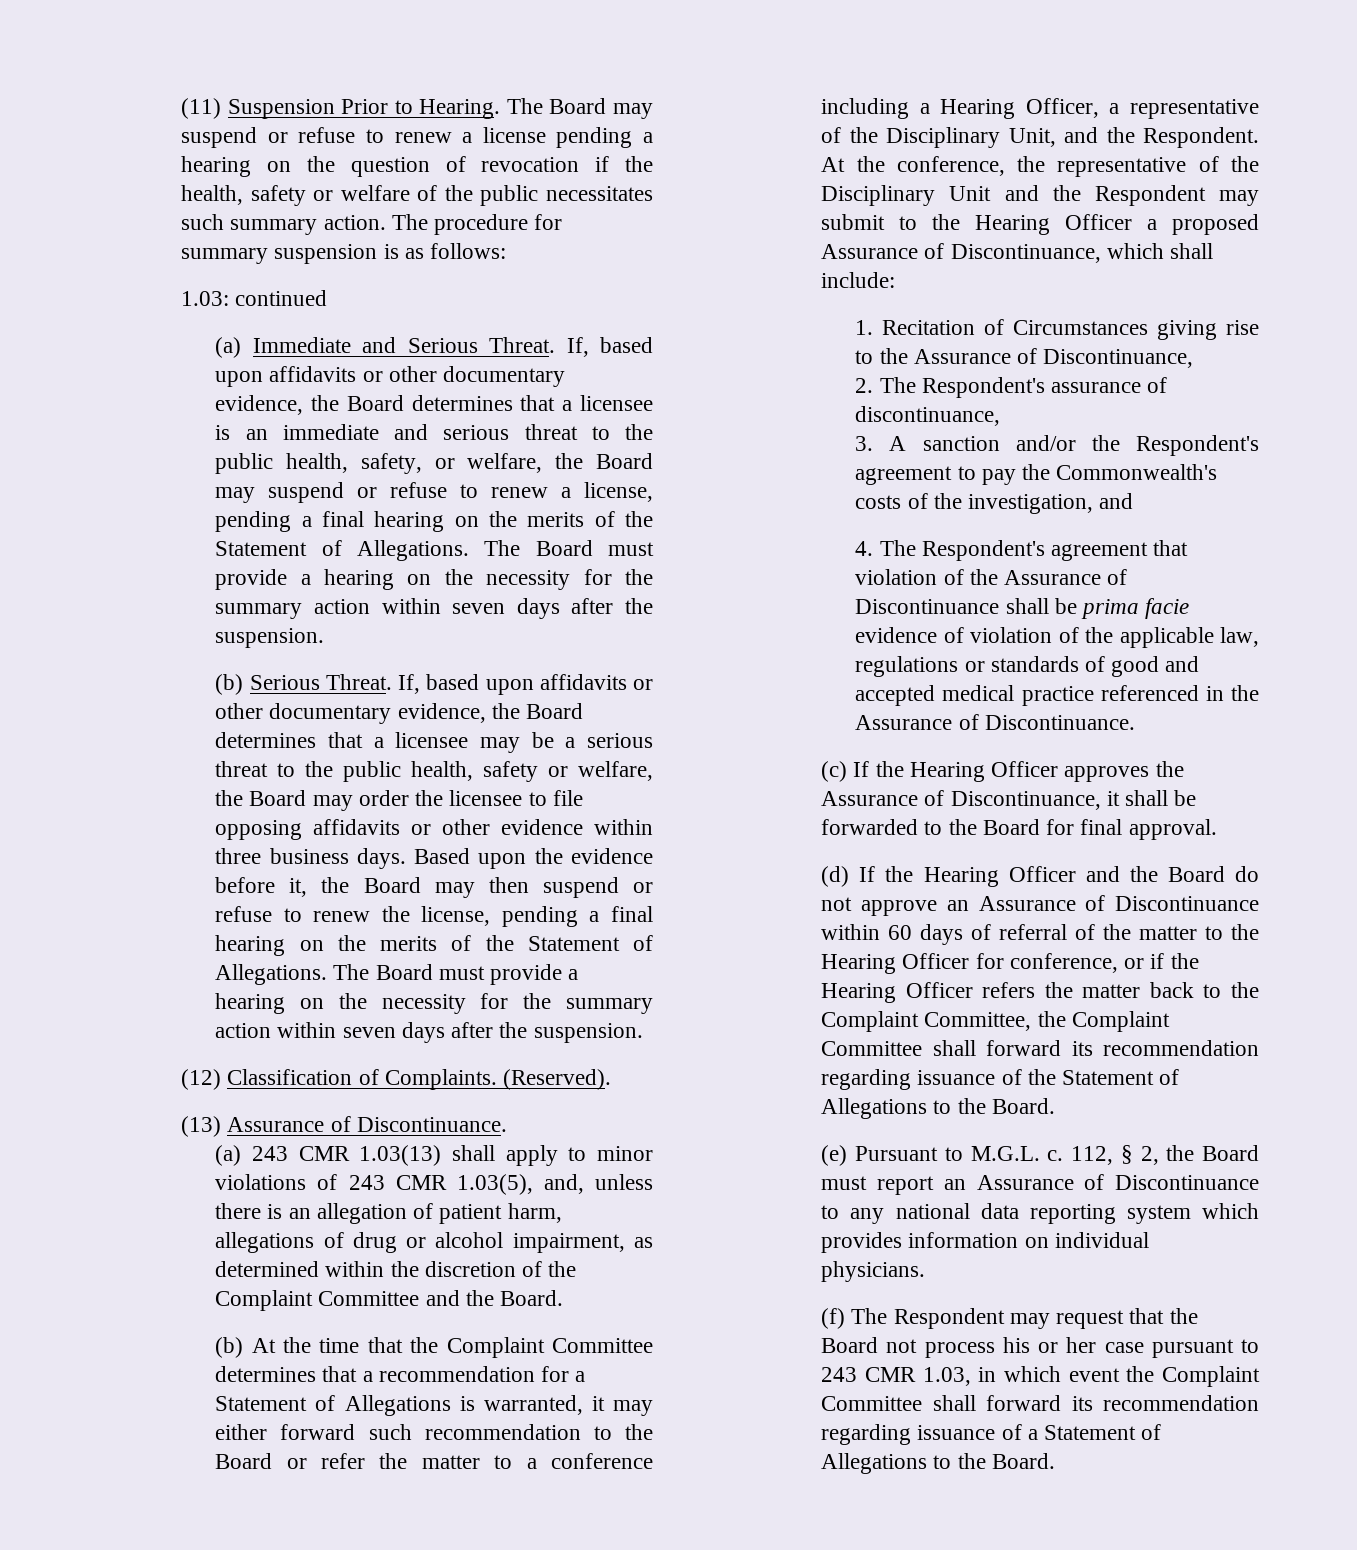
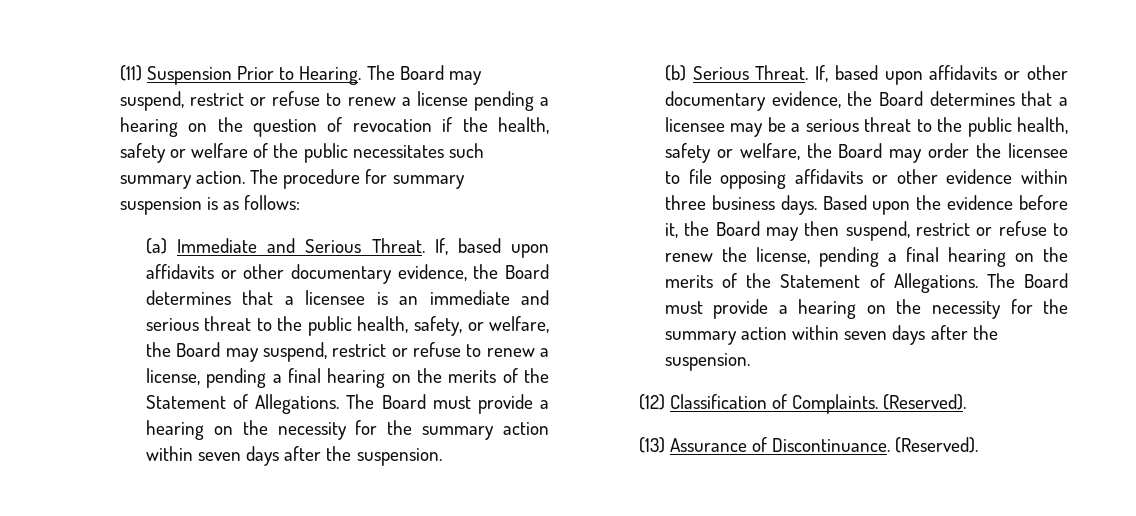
[181,127,258,148] suspend -> [119,91,245,111] suspend, restrict
[181,290,328,306] // 1.03: continued -> (301, 202) none
[268,482,345,503] suspend -> [262,342,387,362] suspend, restrict
[542,877,619,898] suspend -> [845,221,970,241] suspend, restrict
[215,1145,653,1166] [215,1174,654,1195] [215,1203,562,1224] [215,1232,653,1253] [215,1261,577,1277] [215,1290,564,1311] [215,1337,653,1358] [215,1366,586,1382] [215,1395,654,1416] [215,1424,653,1440] [215,1453,653,1469] [821,98,1259,119] [821,127,1259,148] [821,156,1259,177] [821,185,1259,206] [821,214,1259,235] [821,243,1214,263] [821,272,896,288] [855,319,1259,340] [855,348,1194,368] [855,377,1168,398] [855,406,1001,426] [855,435,1259,456] [855,464,1218,485] [855,493,1134,514] [855,540,1189,561] [855,569,1128,585] [855,598,1190,619] [855,627,1259,648] [855,656,1200,677] [855,685,1259,706] [855,714,1135,730] [821,761,1184,782] [821,790,1197,810] [821,819,1217,840] [821,866,1259,887] [821,895,1259,916] [821,924,1259,945] [821,953,1199,974] [821,982,1259,1003] [821,1011,1170,1032] [821,1040,1259,1056] [821,1069,1180,1090] [821,1098,1055,1119] [821,1145,1259,1166] [821,1174,1259,1195] [821,1203,1259,1224] [821,1232,1149,1253] [821,1261,926,1282] [821,1308,1198,1329] [821,1337,1259,1358] [821,1366,1260,1387] [821,1395,1259,1411] [821,1424,1162,1445] [821,1453,1055,1474] // (a) 243 CMR 1.03(13) shall apply to minor violations of 243 CMR 1.03(5), and, unless there is an allegation of patient harm, allegations of drug or alcohol impairment, as determined within the discretion of the Complaint Committee and the Board. // (b) At the time that the Complaint Committee determines that a recommendation for a Statement of Allegations is warranted, it may either forward such recommendation to the Board or refer the matter to a conference including a Hearing Officer, a representative of the Disciplinary Unit, and the Respondent. At the conference, the representative of the Disciplinary Unit and the Respondent may submit to the Hearing Officer a proposed Assurance of Discontinuance, which shall include: // 1. Recitation of Circumstances giving rise to the Assurance of Discontinuance, // 2. The Respondent's assurance of discontinuance, // 3. A sanction and/or the Respondent's agreement to pay the Commonwealth's costs of the investigation, and // 4. The Respondent's agreement that violation of the Assurance of Discontinuance shall be prima facie evidence of violation of the applicable law, regulations or standards of good and accepted medical practice referenced in the Assurance of Discontinuance. // (c) If the Hearing Officer approves the Assurance of Discontinuance, it shall be forwarded to the Board for final approval. // (d) If the Hearing Officer and the Board do not approve an Assurance of Discontinuance within 60 days of referral of the matter to the Hearing Officer for conference, or if the Hearing Officer refers the matter back to the Complaint Committee, the Complaint Committee shall forward its recommendation regarding issuance of the Statement of Allegations to the Board. // (e) Pursuant to M.G.L. c. 112, § 2, the Board must report an Assurance of Discontinuance to any national data reporting system which provides information on individual physicians. // (f) The Respondent may request that the Board not process his or her case pursuant to 243 CMR 1.03, in which event the Complaint Committee shall forward its recommendation regarding issuance of a Statement of Allegations to the Board. -> [895,437,979,453] (Reserved).

